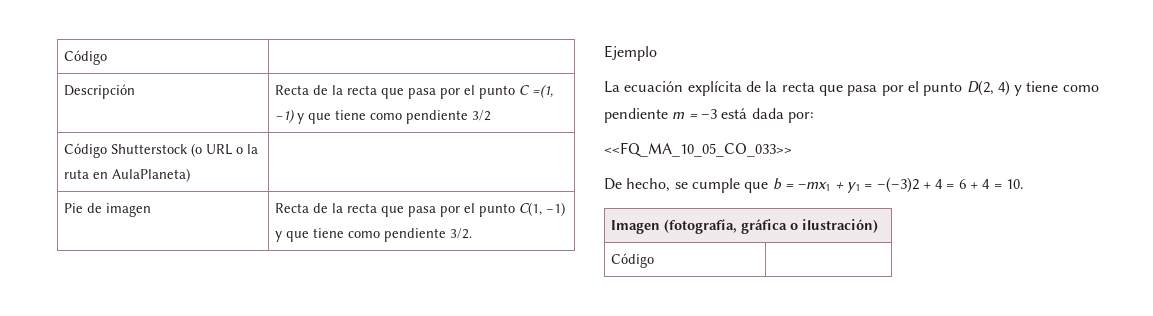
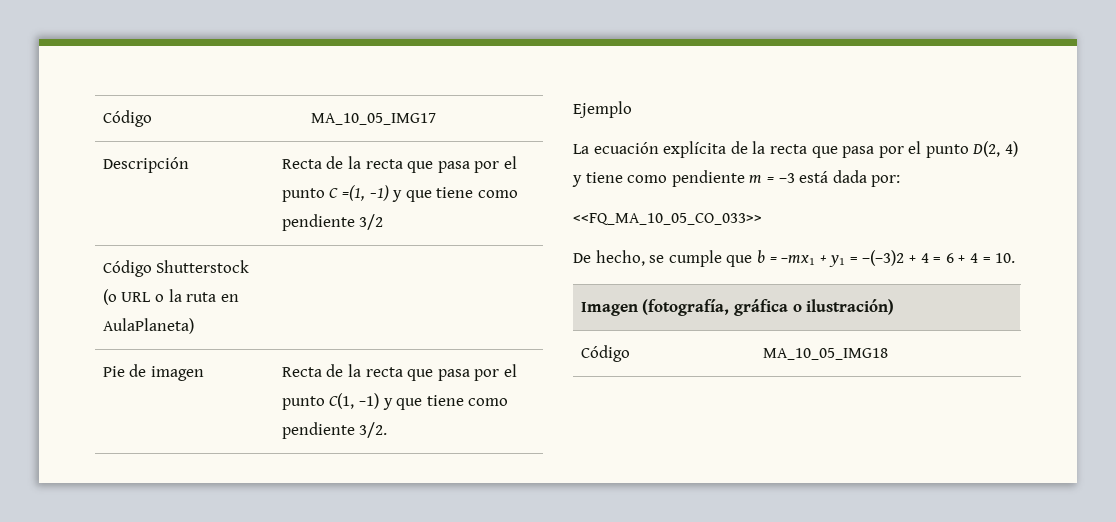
[64,50,108,65] Código | -> [102,110,152,127] [310,113,436,125] Código | MA_10_05_IMG17
(655, 260) none -> [762,348,888,360] MA_10_05_IMG18

